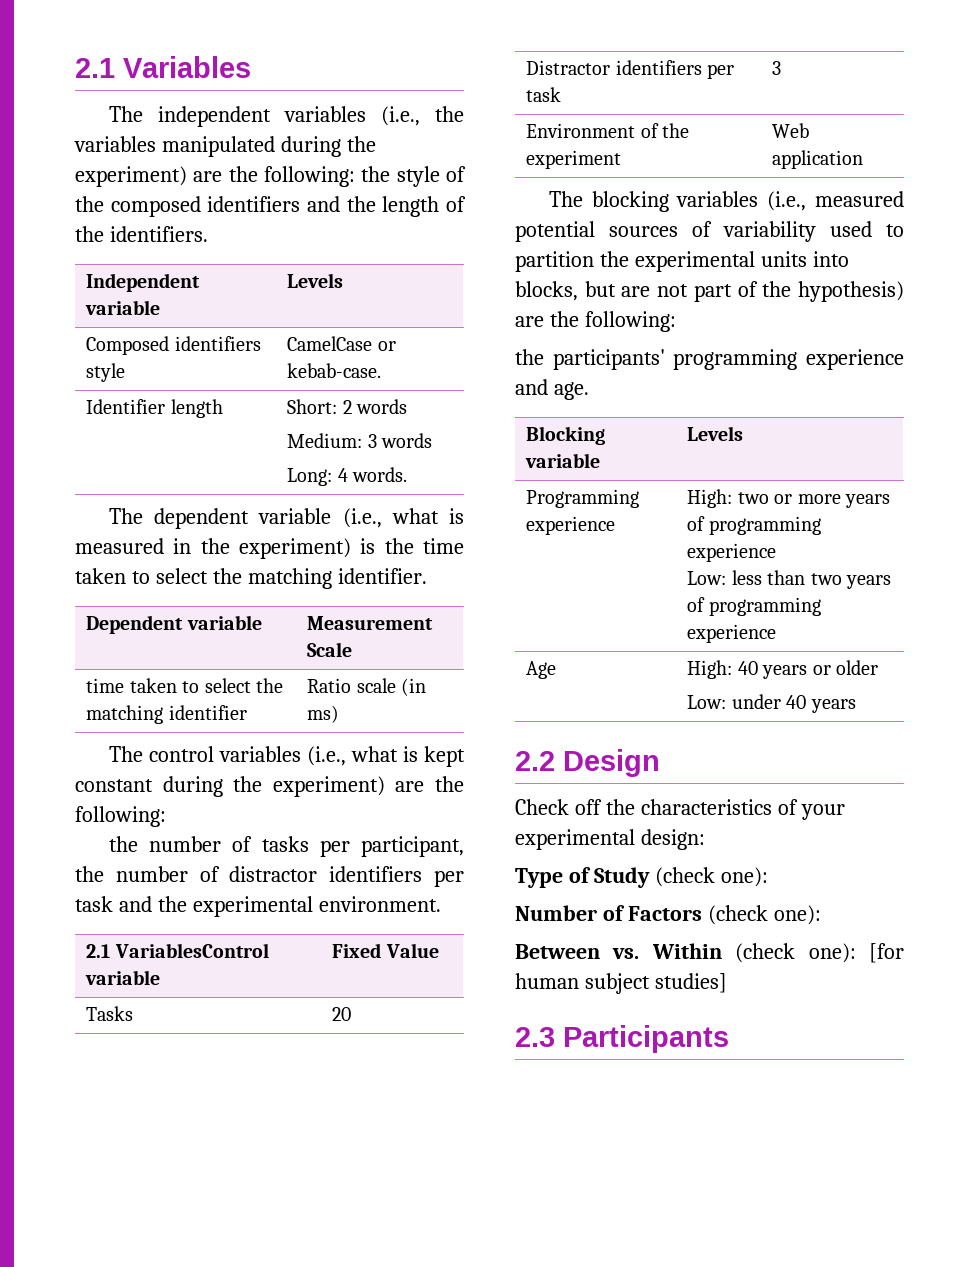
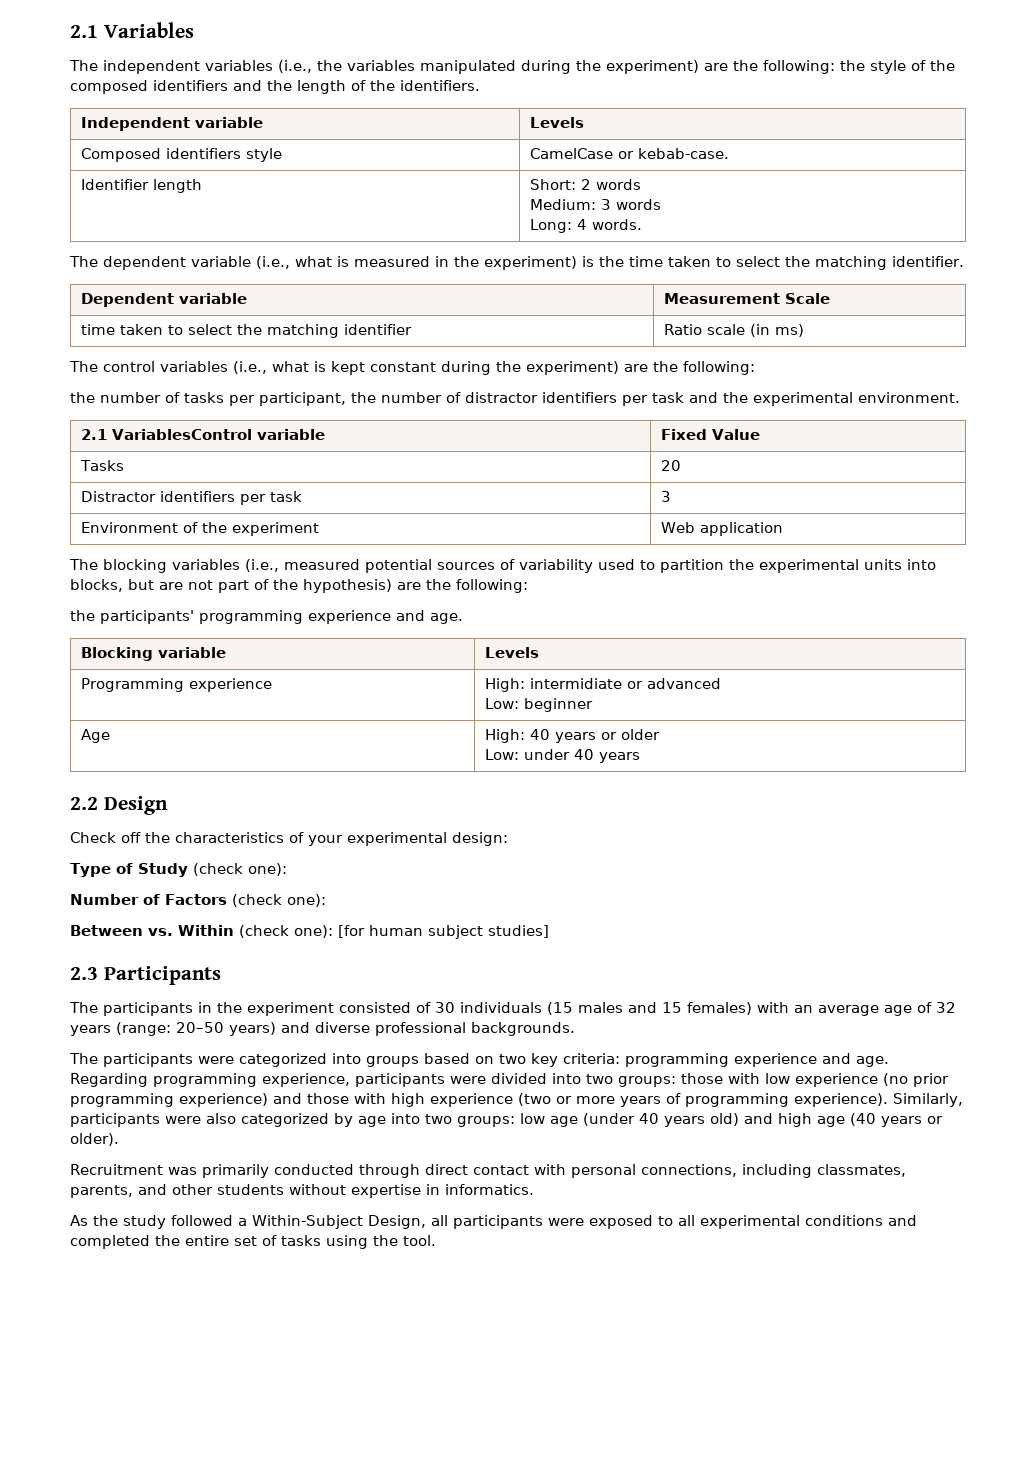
[737,492,890,508] [687,516,821,535] [687,543,777,562] [687,570,891,589] [687,597,821,616] [687,624,777,643] two or more years of programming experience // Low: less than two years of programming experience -> [530,678,722,689] [485,698,594,712] intermidiate or advanced // Low: beginner
(729, 1039) none -> [69,1002,956,1016] [70,1022,575,1036] [69,1053,889,1067] [70,1073,949,1087] [70,1093,963,1107] [70,1113,943,1127] [70,1133,119,1146] [70,1164,906,1178] [70,1184,534,1198] [70,1215,917,1229] [70,1235,436,1249] // The participants in the experiment consisted of 30 individuals (15 males and 15 females) with an average age of 32 years (range: 20–50 years) and diverse professional backgrounds. // The participants were categorized into groups based on two key criteria: programming experience and age. Regarding programming experience, participants were divided into two groups: those with low experience (no prior programming experience) and those with high experience (two or more years of programming experience). Similarly, participants were also categorized by age into two groups: low age (under 40 years old) and high age (40 years or older). // Recruitment was primarily conducted through direct contact with personal connections, including classmates, parents, and other students without expertise in informatics. // As the study followed a Within-Subject Design, all participants were exposed to all experimental conditions and completed the entire set of tasks using the tool.

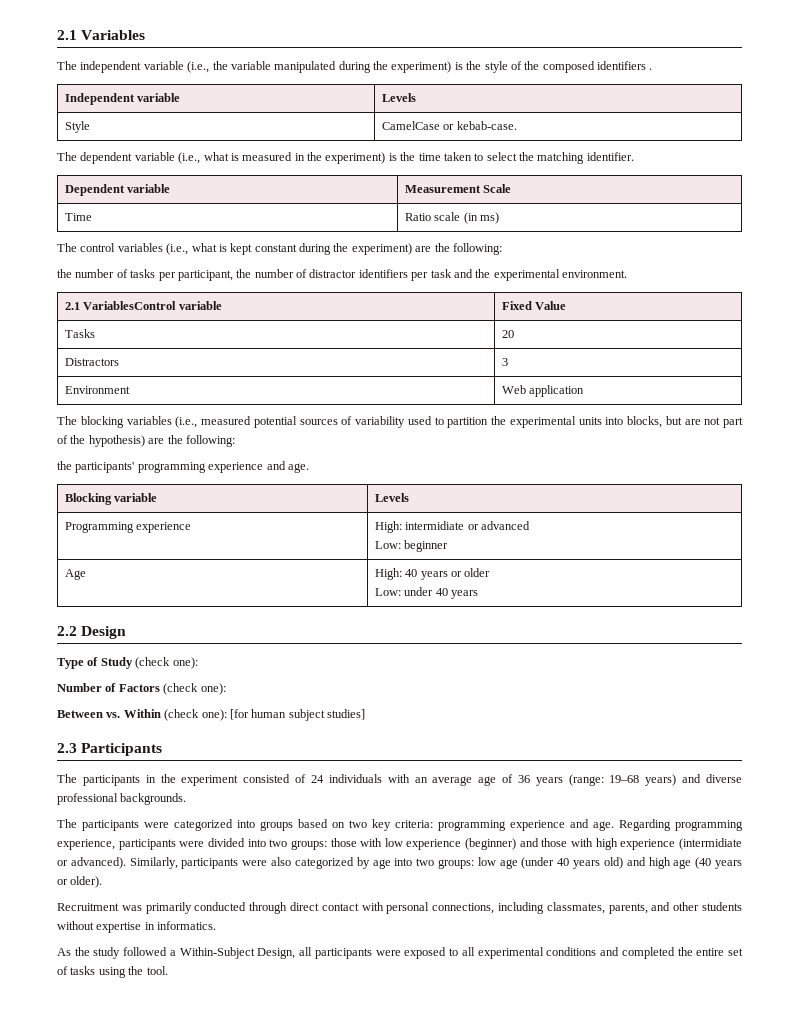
[205,60,273,71] variables -> [143,61,184,70] variable
[347,60,415,71] variables -> [230,61,271,70] variable
[704,60,835,74] are the following: -> [454,62,463,70] is
[233,80,480,94] and the length of the identifiers. -> [649,68,653,70] .
[81,148,283,162] Composed identifiers style -> [64,121,90,133] Style
[81,179,203,193] [530,179,642,190] [530,199,662,210] [530,219,643,233] // Identifier length | Short: 2 words // Medium: 3 words // Long: 4 words. -> (517, 125) none
[81,324,413,338] time taken to select the matching identifier -> [64,213,92,221] Time
[81,491,303,505] Distractor identifiers per task -> [64,358,119,366] Distractors
[183,522,320,536] of the experiment -> (130, 390) none
[70,832,508,846] // Check off the characteristics of your experimental design: -> (127, 632) none
[435,1002,752,1015] 30 individuals (15 males and 15 females) -> [310,774,382,783] 24 individuals
[936,1002,956,1013] 32 -> [517,775,530,783] 36
[176,1022,224,1033] 20–50 -> [609,775,640,783] 19–68
[883,1073,949,1087] [70,1093,268,1107] (no prior programming experience) -> [465,838,517,850] (beginner)
[518,1093,888,1107] (two or more years of programming experience). -> [678,838,742,850] [57,857,126,869] (intermidiate or advanced).

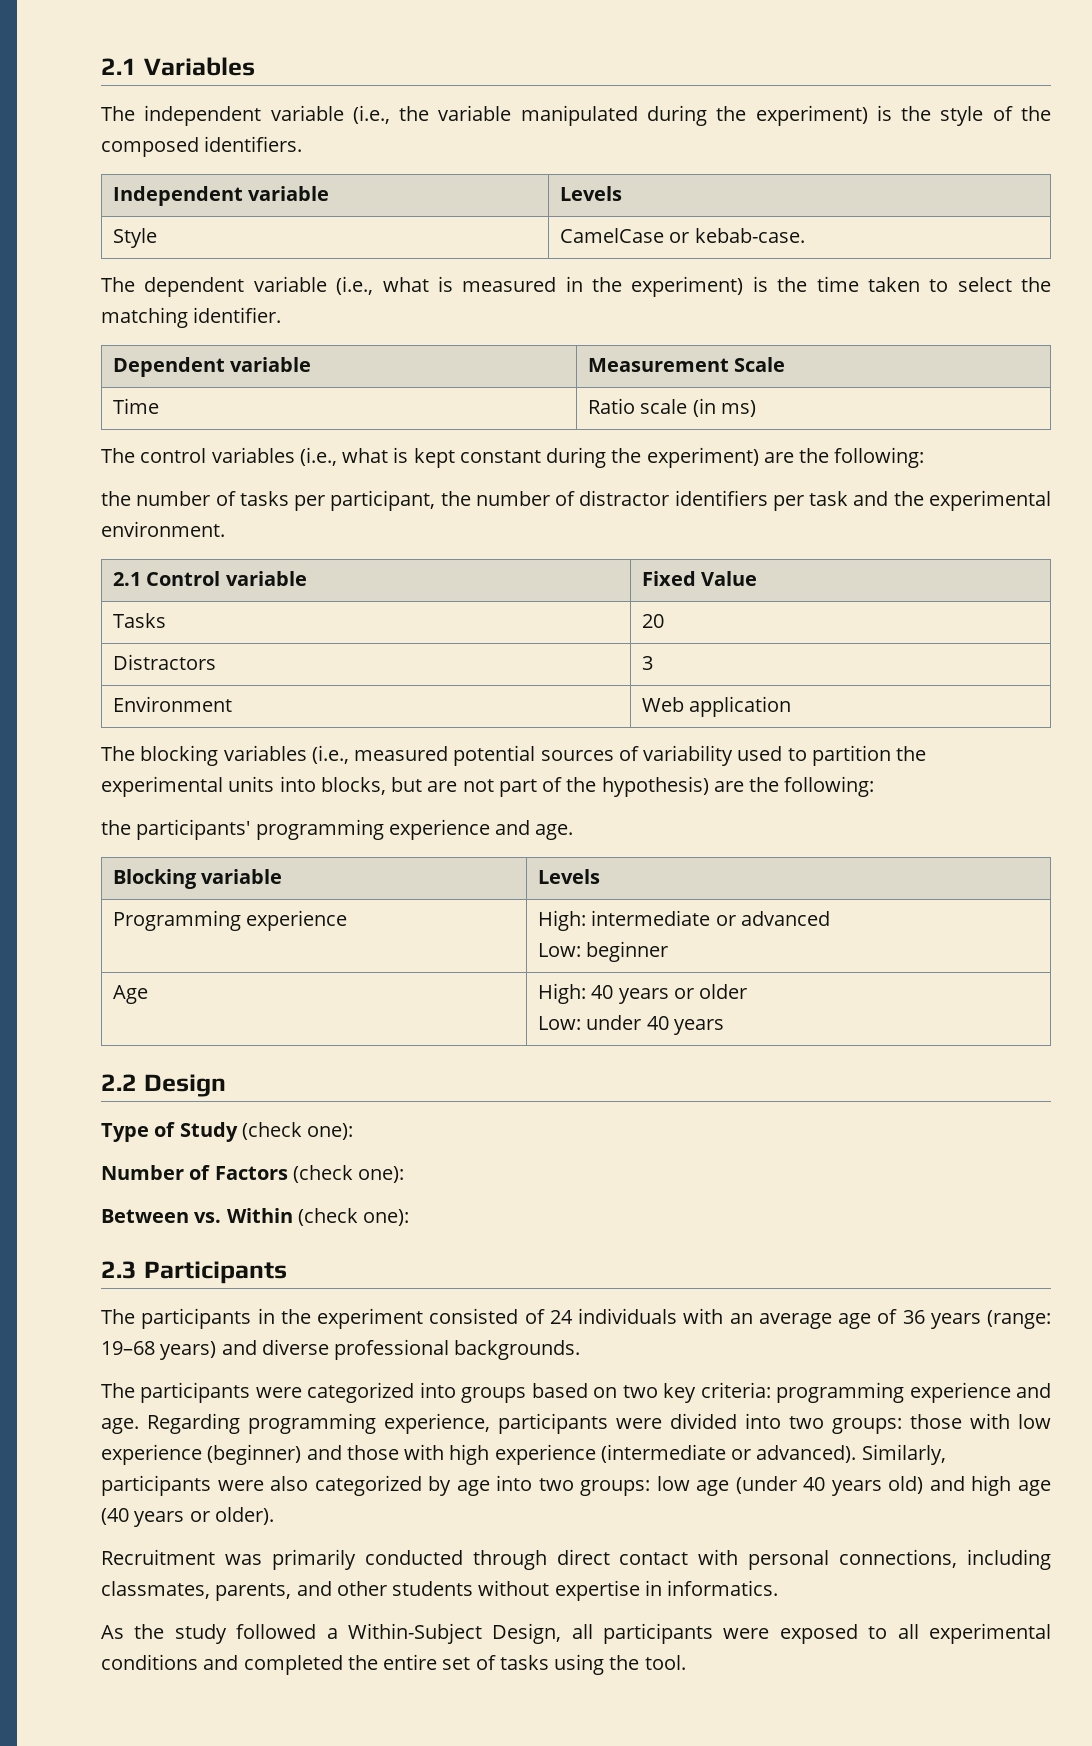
[597,61,653,70] identifiers . -> [204,136,303,152] identifiers.
[83,301,177,310] VariablesControl -> [146,571,221,586] Control
[405,521,465,530] intermidiate -> [591,910,711,926] intermediate
[229,709,365,721] [for human subject studies] -> (410, 1217) none
[678,838,742,850] (intermidiate -> [600,1444,726,1463] (intermediate

